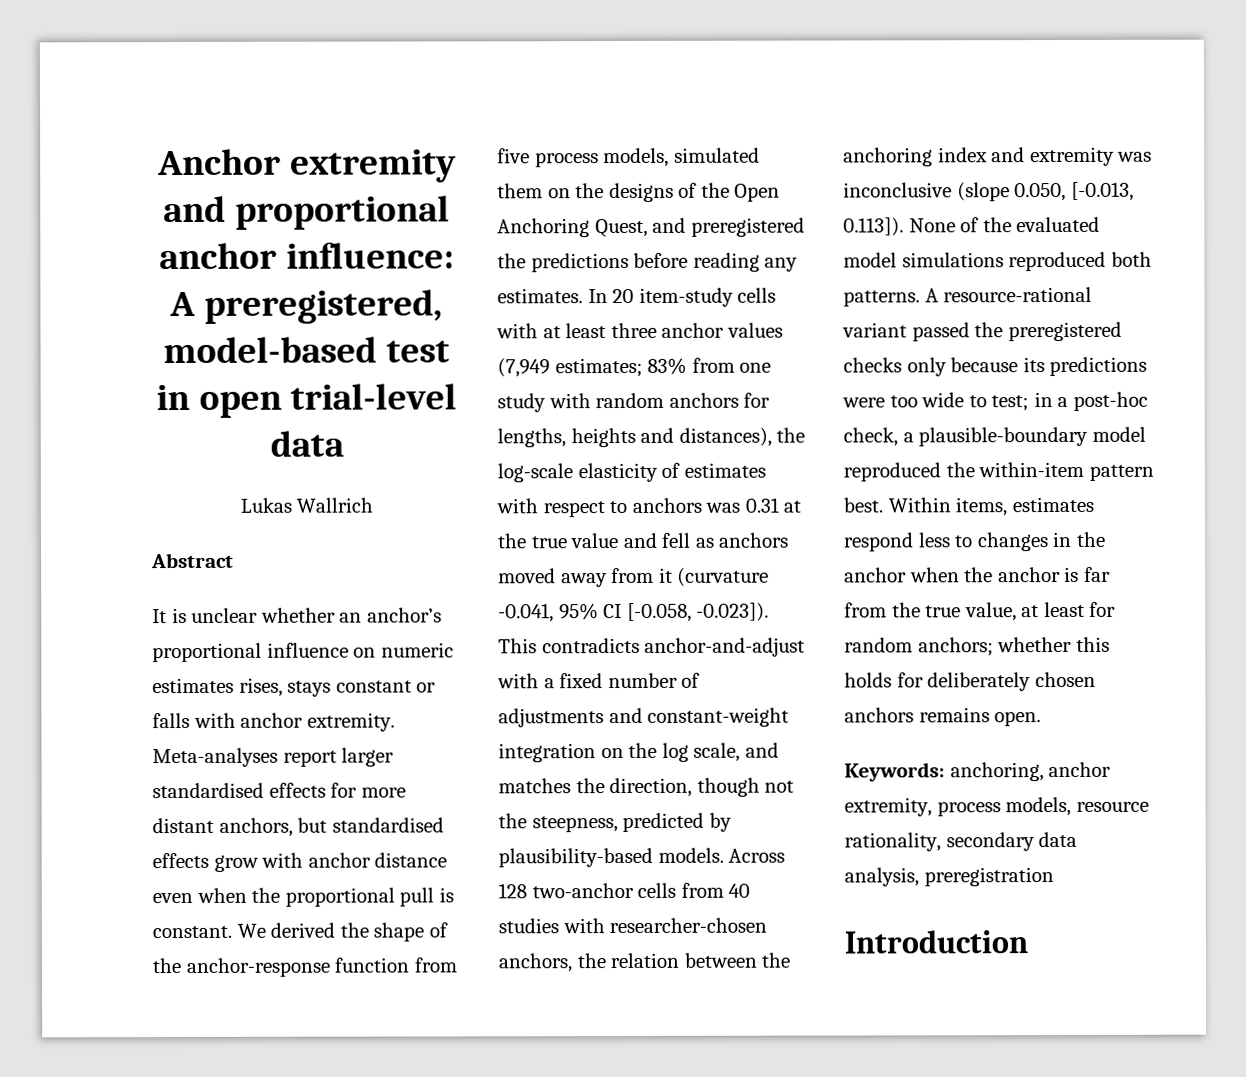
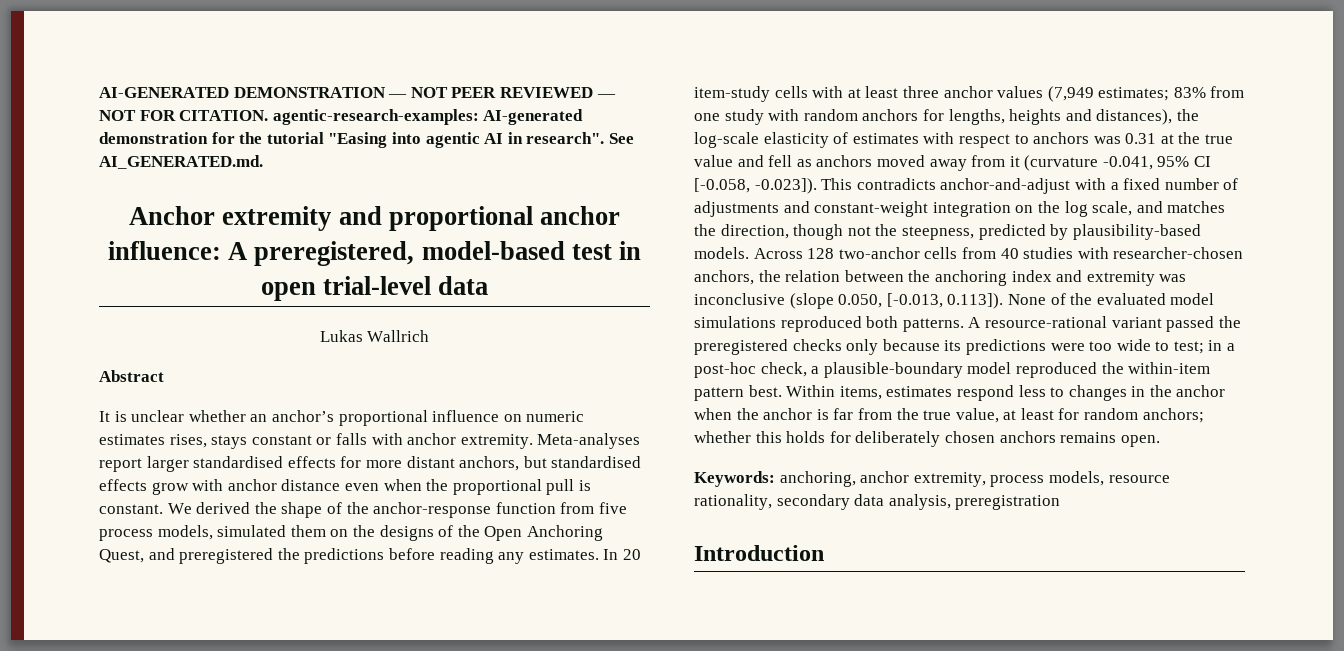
(156, 162) none -> [99,87,616,98] [99,109,584,125] [99,132,634,148] [99,155,263,169] AI-GENERATED DEMONSTRATION — NOT PEER REVIEWED — NOT FOR CITATION. agentic-research-examples: AI-generated demonstration for the tutorial "Easing into agentic AI in research". See AI_GENERATED.md. //

